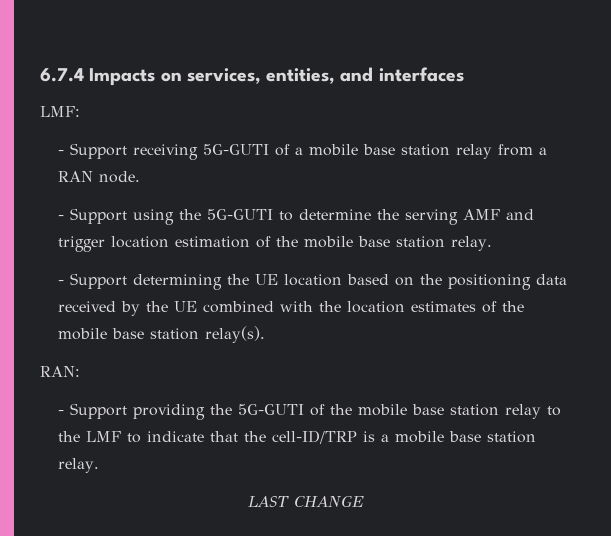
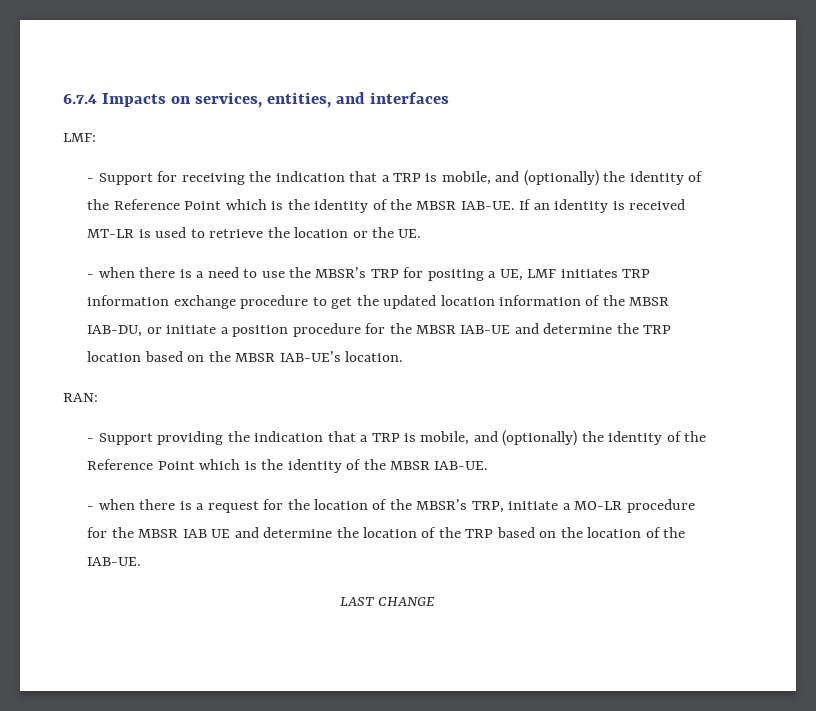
[132,144,547,160] [57,171,140,183] [57,208,534,225] [57,236,492,252] [57,273,567,290] [57,301,524,316] [57,326,265,343] receiving 5G-GUTI of a mobile base station relay from a RAN node. // - Support using the 5G-GUTI to determine the serving AMF and trigger location estimation of the mobile base station relay. // - Support determining the UE location based on the positioning data received by the UE combined with the location estimates of the mobile base station relay(s). -> [157,170,704,186] [87,199,686,213] [87,227,422,238] [87,267,651,281] [87,295,670,309] [87,323,672,337] [87,351,404,362] for receiving the indication that a TRP is mobile, and (optionally) the identity of the Reference Point which is the identity of the MBSR IAB-UE. If an identity is received MT-LR is used to retrieve the location or the UE. // - when there is a need to use the MBSR’s TRP for positing a UE, LMF initiates TRP information exchange procedure to get the updated location information of the MBSR IAB-DU, or initiate a position procedure for the MBSR IAB-UE and determine the TRP location based on the MBSR IAB-UE’s location.
[237,404,561,419] [57,430,536,444] [57,458,99,473] 5G-GUTI of the mobile base station relay to the LMF to indicate that the cell-ID/TRP is a mobile base station relay. -> [254,430,707,446] [87,459,489,473] [87,499,695,513] [87,527,686,538] [87,557,142,566] indication that a TRP is mobile, and (optionally) the identity of the Reference Point which is the identity of the MBSR IAB-UE. // - when there is a request for the location of the MBSR’s TRP, initiate a MO-LR procedure for the MBSR IAB UE and determine the location of the TRP based on the location of the IAB-UE.

